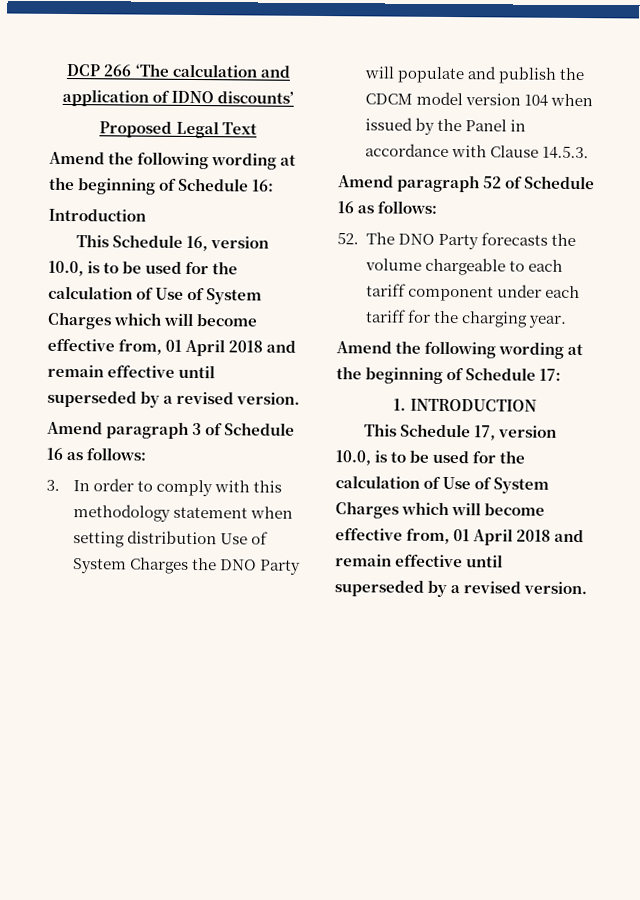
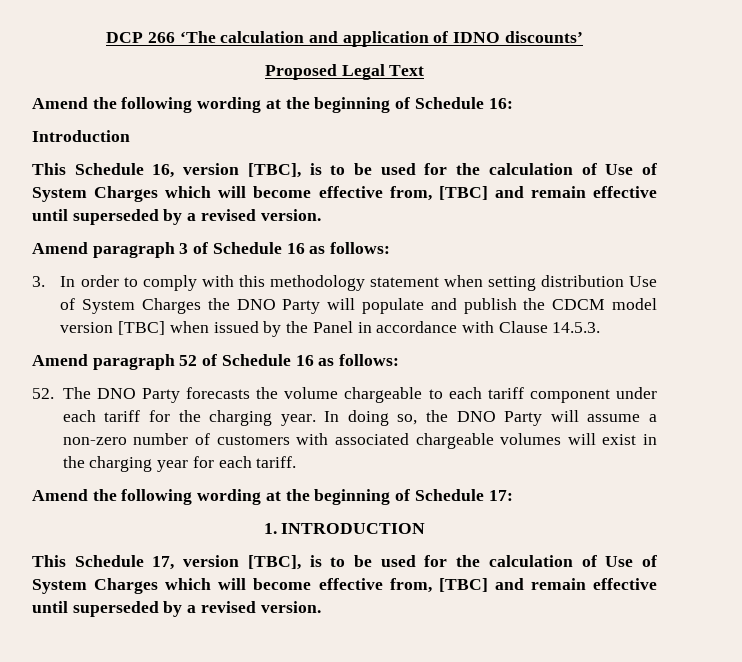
[48,260,84,277] 10.0, -> [247,163,301,178] [TBC],
[165,338,264,357] 01 April 2018 -> [438,186,488,200] [TBC]
[523,94,548,107] 104 -> [118,321,166,335] [TBC]
(567, 321) none -> [324,410,657,426] [62,433,657,449] [62,456,297,472] In doing so, the DNO Party will assume a non-zero number of customers with associated chargeable volumes will exist in the charging year for each tariff.
[335,450,371,466] 10.0, -> [247,555,301,570] [TBC],
[453,528,552,546] 01 April 2018 -> [438,578,488,592] [TBC]

